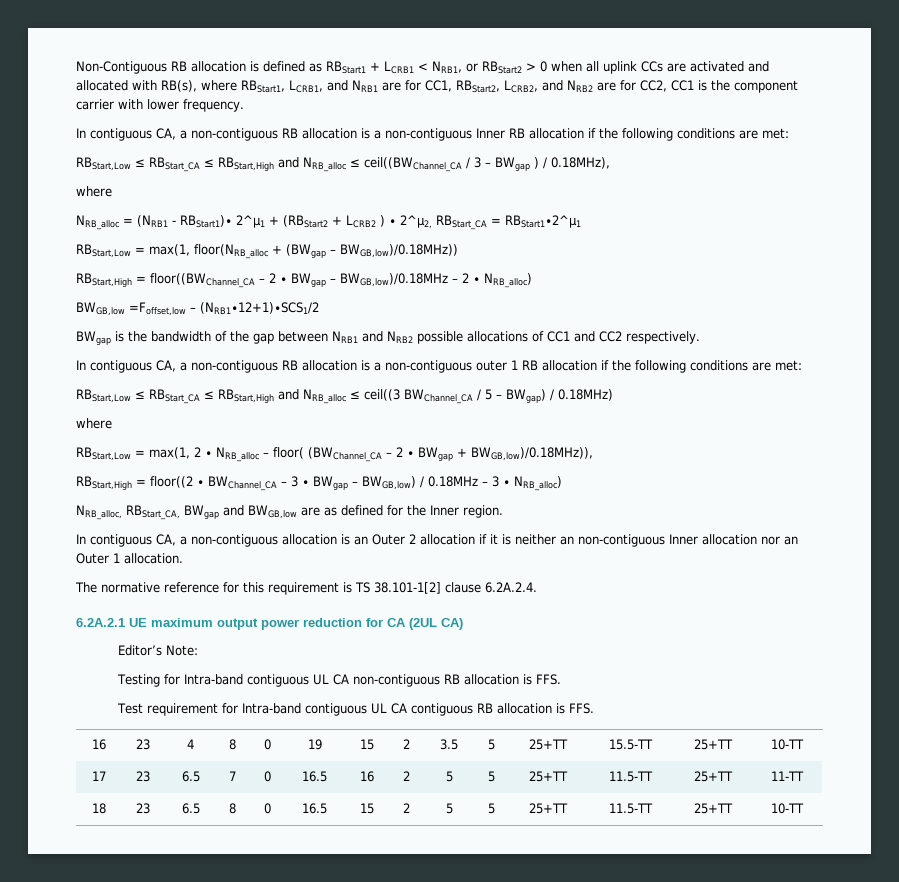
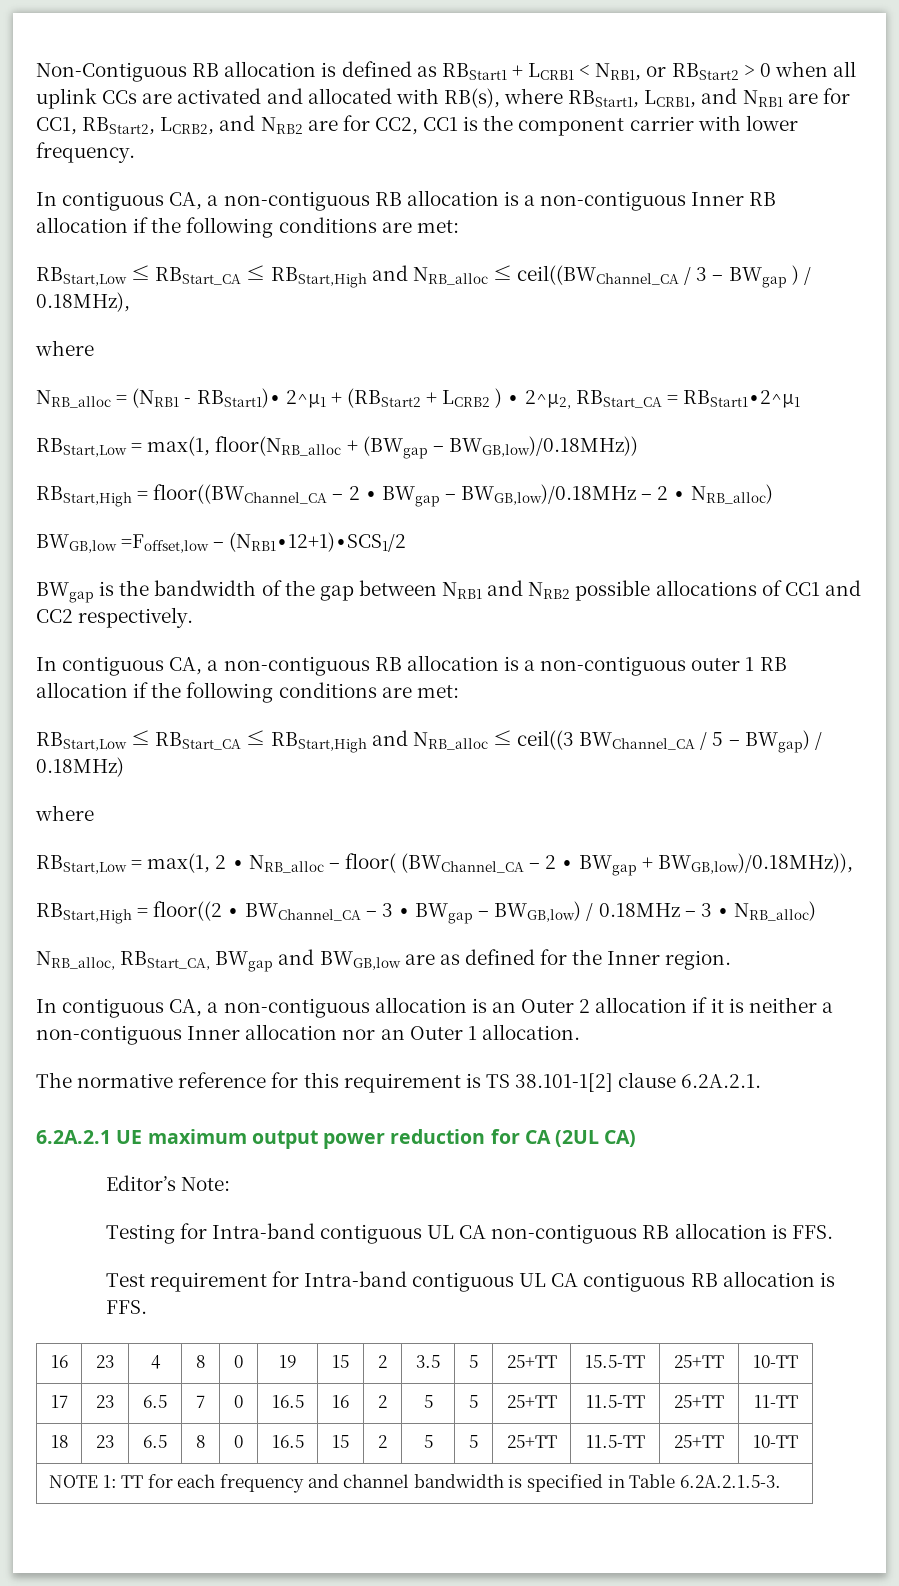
[560,536,574,545] an -> [821,1002,833,1013] a
[485,582,537,593] 6.2A.2.4. -> [681,1074,762,1088] 6.2A.2.1.
(805, 808) none -> [49,1474,781,1493] // NOTE 1: TT for each frequency and channel bandwidth is specified in Table 6.2A.2.1.5-3.

